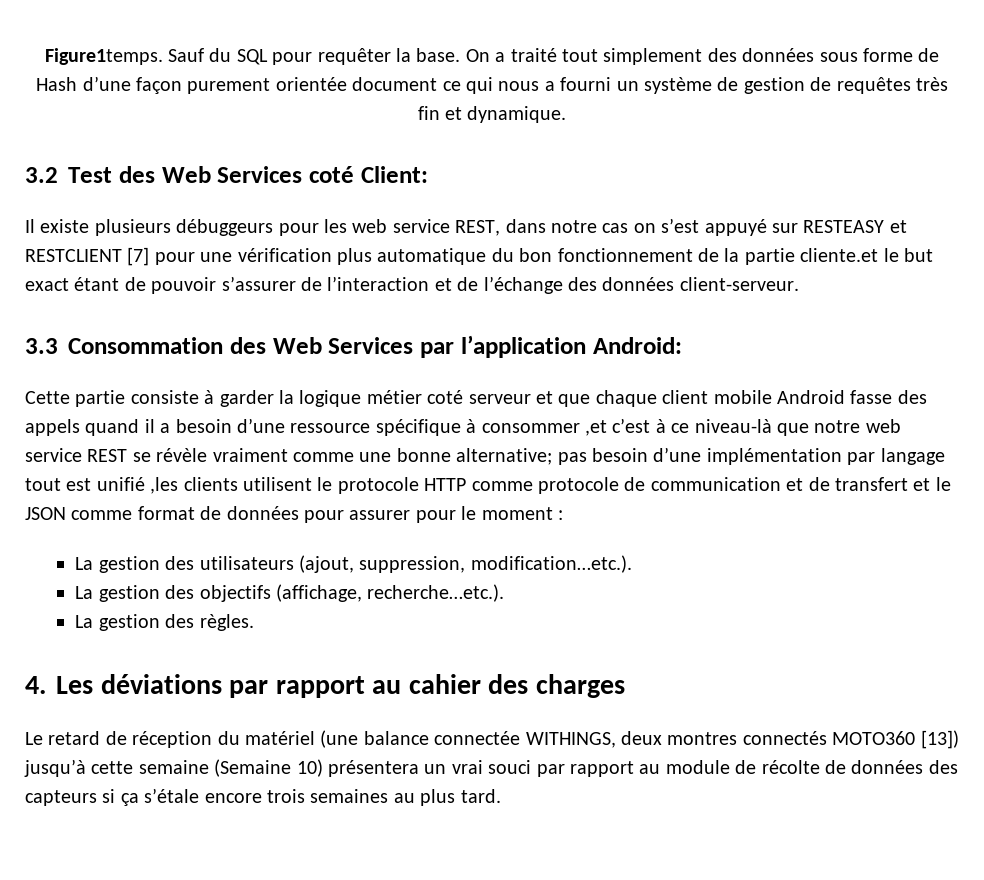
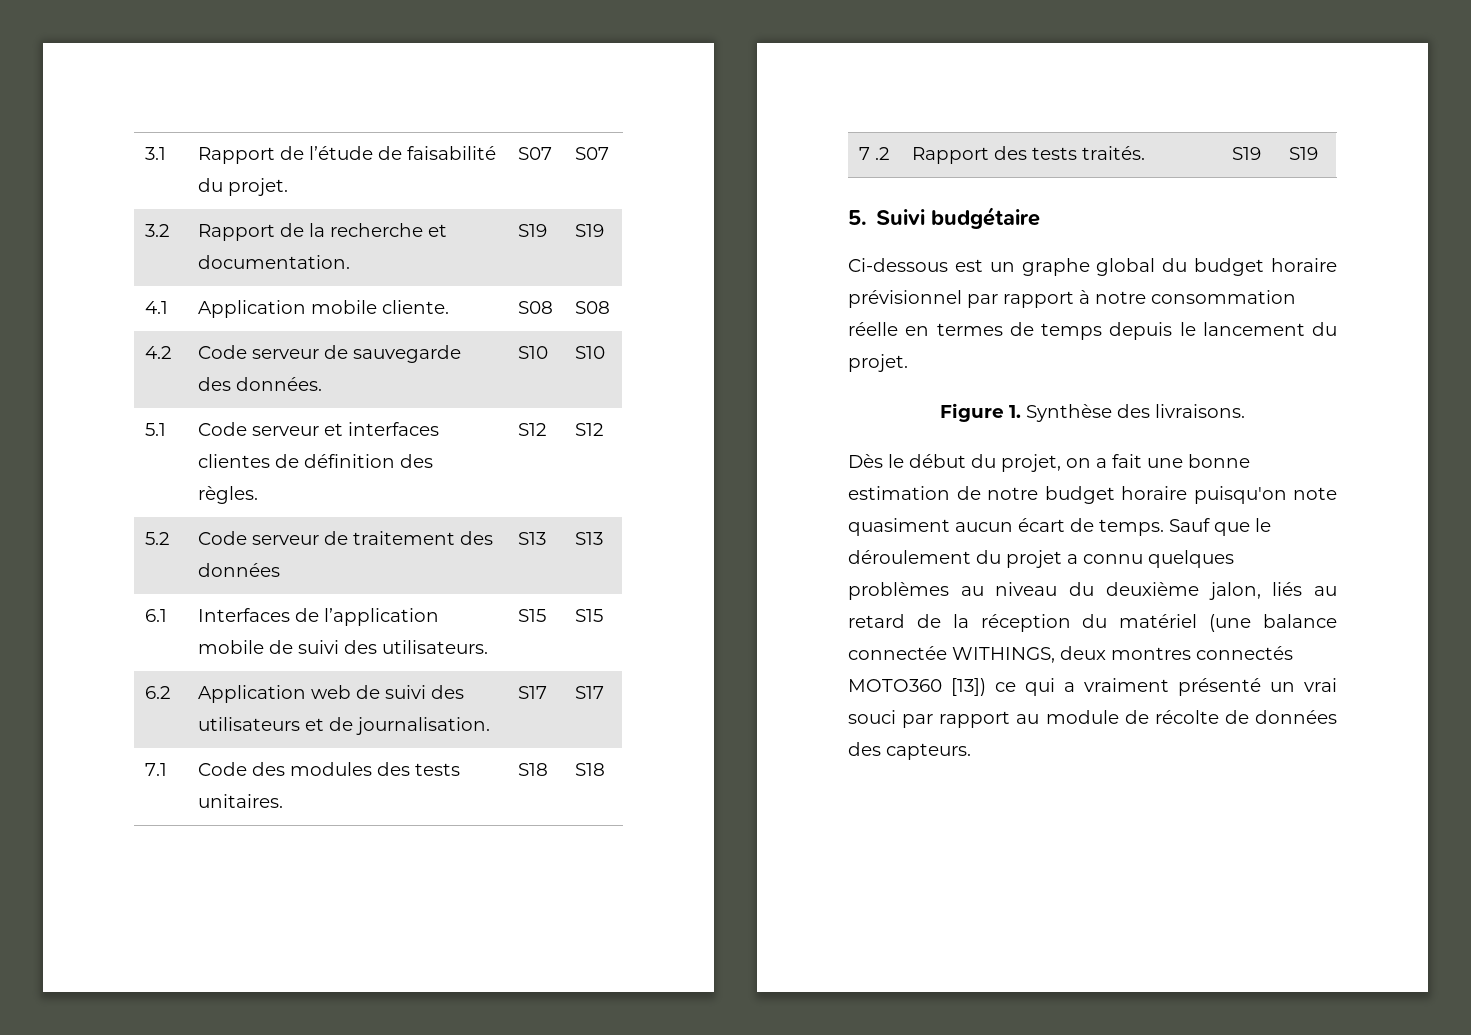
[44,48,940,65] [36,76,948,94] [417,106,567,123] [25,166,428,183] [25,218,907,236] [25,247,933,266] [25,276,799,294] [25,335,682,358] [25,390,927,407] [25,418,901,436] [25,447,945,465] [25,477,951,494] [25,506,563,523] [75,555,632,573] [75,584,505,602] [75,614,254,631] [25,674,625,698] [25,731,127,745] Figure1temps. Sauf du SQL pour requêter la base. On a traité tout simplement des données sous forme de Hash d’une façon purement orientée document ce qui nous a fourni un système de gestion de requêtes très fin et dynamique. // 3.2 Test des Web Services coté Client: // Il existe plusieurs débuggeurs pour les web service REST, dans notre cas on s’est appuyé sur RESTEASY et RESTCLIENT [7] pour une vérification plus automatique du bon fonctionnement de la partie cliente.et le but exact étant de pouvoir s’assurer de l’interaction et de l’échange des données client-serveur. // 3.3 Consommation des Web Services par l’application Android: // Cette partie consiste à garder la logique métier coté serveur et que chaque client mobile Android fasse des appels quand il a besoin d’une ressource spécifique à consommer ,et c’est à ce niveau-là que notre web service REST se révèle vraiment comme une bonne alternative; pas besoin d’une implémentation par langage tout est unifié ,les clients utilisent le protocole HTTP comme protocole de communication et de transfert et le JSON comme format de données pour assurer pour le moment : // La gestion des utilisateurs (ajout, suppression, modification…etc.). // La gestion des objectifs (affichage, recherche…etc.). // La gestion des règles. // 4. Les déviations par rapport au cahier des charges // Le retard de -> [144,147,166,160] [197,146,496,164] [197,178,288,196] [517,147,552,160] [574,147,609,160] [144,224,170,237] [197,223,447,241] [197,255,350,269] [517,224,547,237] [574,224,604,237] [144,301,168,314] [197,300,449,318] [517,301,553,314] [574,301,610,314] [144,346,172,359] [197,345,461,363] [197,377,322,391] [517,346,548,359] [574,346,605,359] [144,423,166,436] [197,422,439,436] [197,454,433,468] [197,486,258,504] [517,423,547,436] [574,423,604,436] [144,532,170,545] [197,531,493,545] [197,563,280,577] [517,532,546,545] [574,532,603,545] [144,609,167,622] [197,608,439,626] [197,640,488,654] [517,609,546,622] [574,609,603,622] [144,686,171,699] [197,685,464,703] [197,717,490,735] [517,686,547,699] [574,686,604,699] [144,763,167,776] [197,762,460,776] [197,794,283,808] [517,763,548,776] [574,763,605,776] [858,147,890,160] [911,146,1145,164] [1231,147,1261,160] [1288,147,1318,160] [848,207,1041,229] [848,258,1337,276] [848,290,1296,308] [848,322,1337,340] [848,354,908,372] [940,403,1245,422] [848,454,1250,472] [848,486,1337,504] [848,518,1271,536] [848,550,1234,568] [848,582,1337,600] [848,614,969,628] 3.1 | Rapport de l’étude de faisabilité du projet. | S07 | S07 // 3.2 | Rapport de la recherche et documentation. | S19 | S19 // 4.1 | Application mobile cliente. | S08 | S08 // 4.2 | Code serveur de sauvegarde des données. | S10 | S10 // 5.1 | Code serveur et interfaces clientes de définition des règles. | S12 | S12 // 5.2 | Code serveur de traitement des données | S13 | S13 // 6.1 | Interfaces de l’application mobile de suivi des utilisateurs. | S15 | S15 // 6.2 | Application web de suivi des utilisateurs et de journalisation. | S17 | S17 // 7.1 | Code des modules des tests unitaires. | S18 | S18 // 7 .2 | Rapport des tests traités. | S19 | S19 // 5. Suivi budgétaire // Ci-dessous est un graphe global du budget horaire prévisionnel par rapport à notre consommation réelle en termes de temps depuis le lancement du projet. // Figure 1. Synthèse des livraisons. // Dès le début du projet, on a fait une bonne estimation de notre budget horaire puisqu'on note quasiment aucun écart de temps. Sauf que le déroulement du projet a connu quelques problèmes au niveau du deuxième jalon, liés au retard de la
[24,759,419,777] jusqu’à cette semaine (Semaine 10) présentera -> [995,678,1261,696] ce qui a vraiment présenté
[25,788,501,806] capteurs si ça s’étale encore trois semaines au plus tard. -> [886,743,971,760] capteurs.

